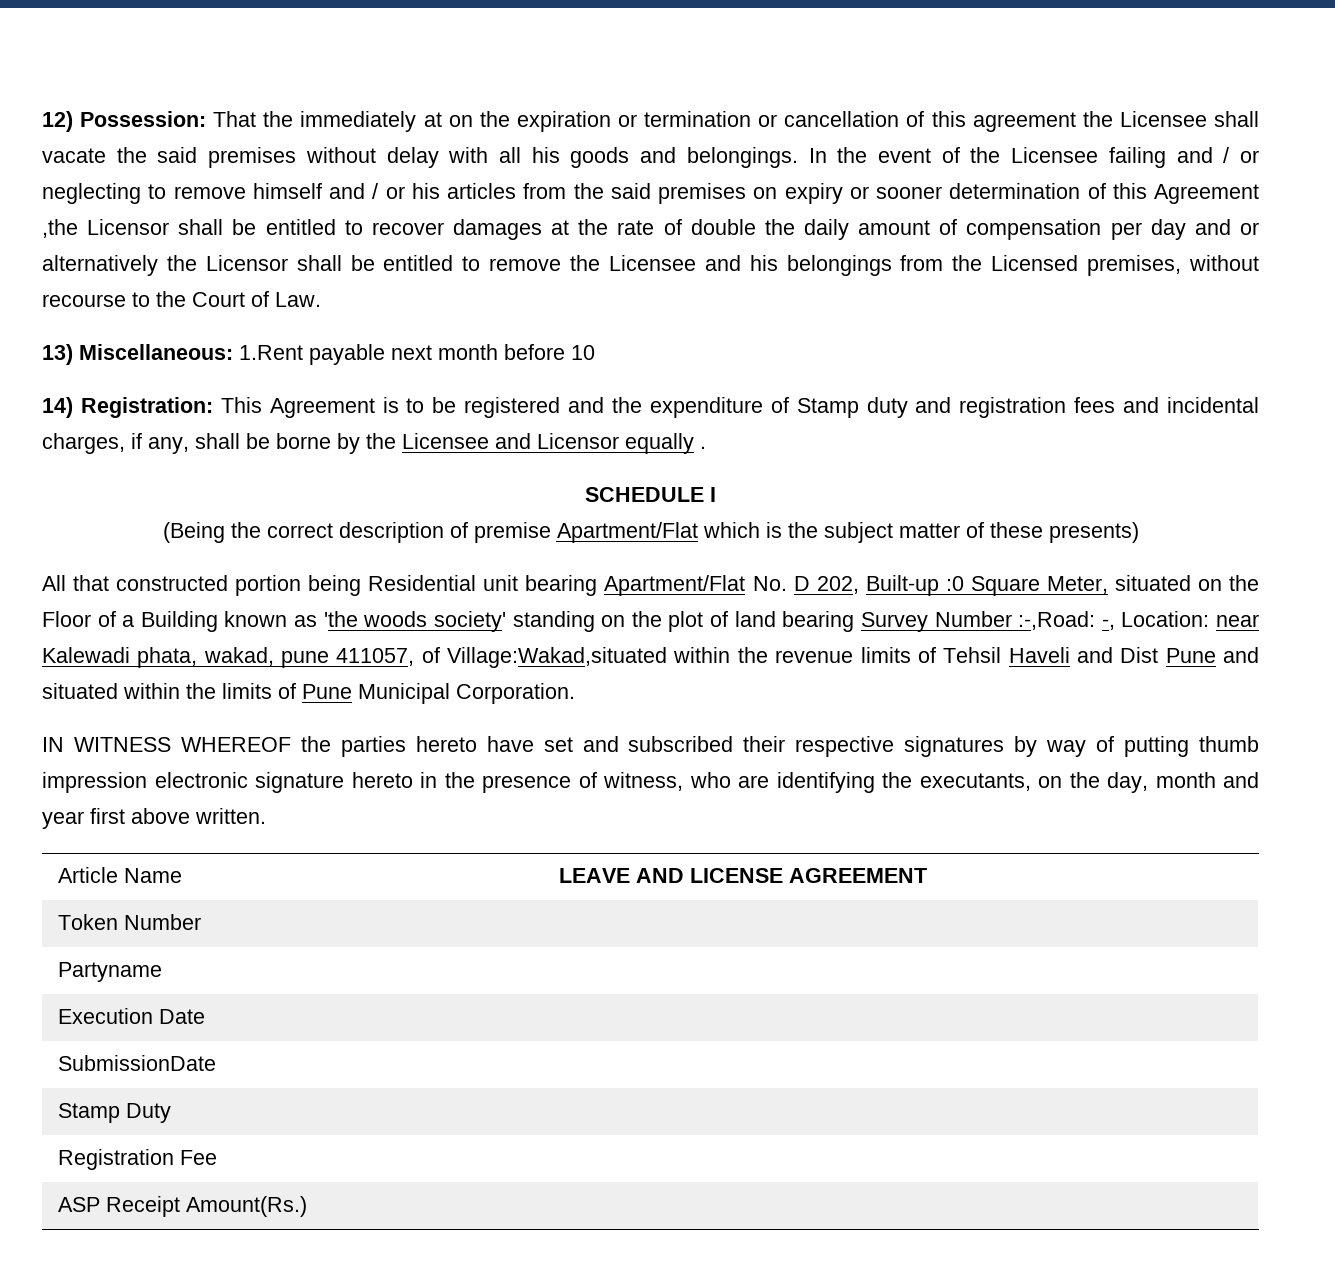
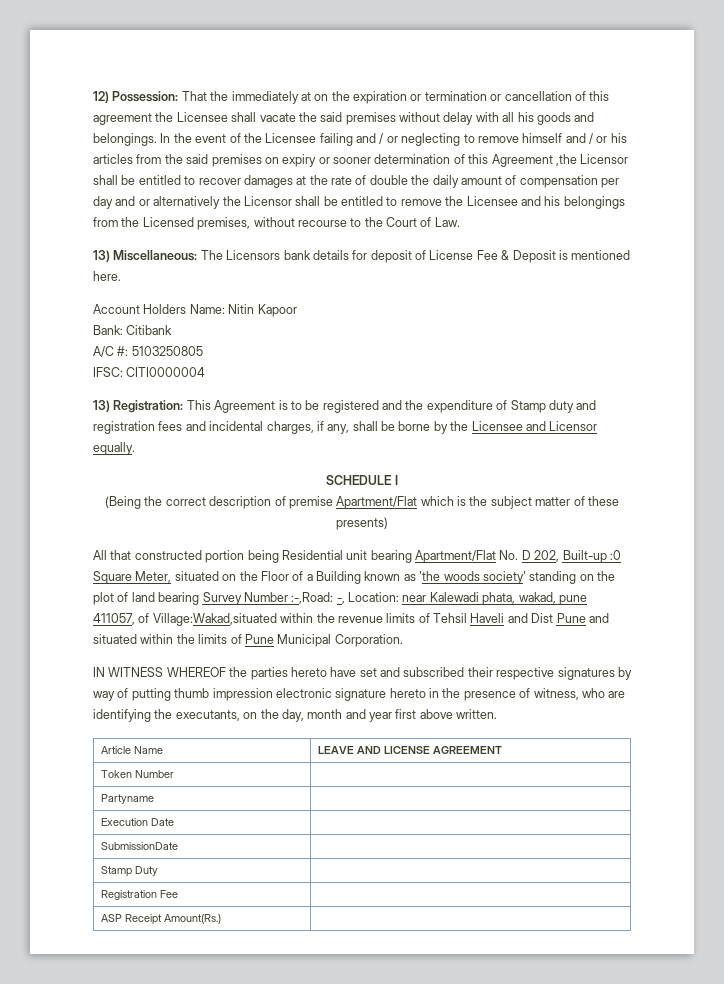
[239,344,595,365] [42,397,73,418] 1.Rent payable next month before 10 // 14) -> [200,250,631,263] [93,271,121,281] [93,304,297,317] [93,325,173,335] [93,346,203,357] [93,367,206,377] [93,400,110,412] The Licensors bank details for deposit of License Fee & Deposit is mentioned here. // Account Holders Name: Nitin Kapoor // Bank: Citibank // A/C #: 5103250805 // IFSC: CITI0000004 // 13)
[625,433,706,454] equally . -> [93,442,135,455] equally.

